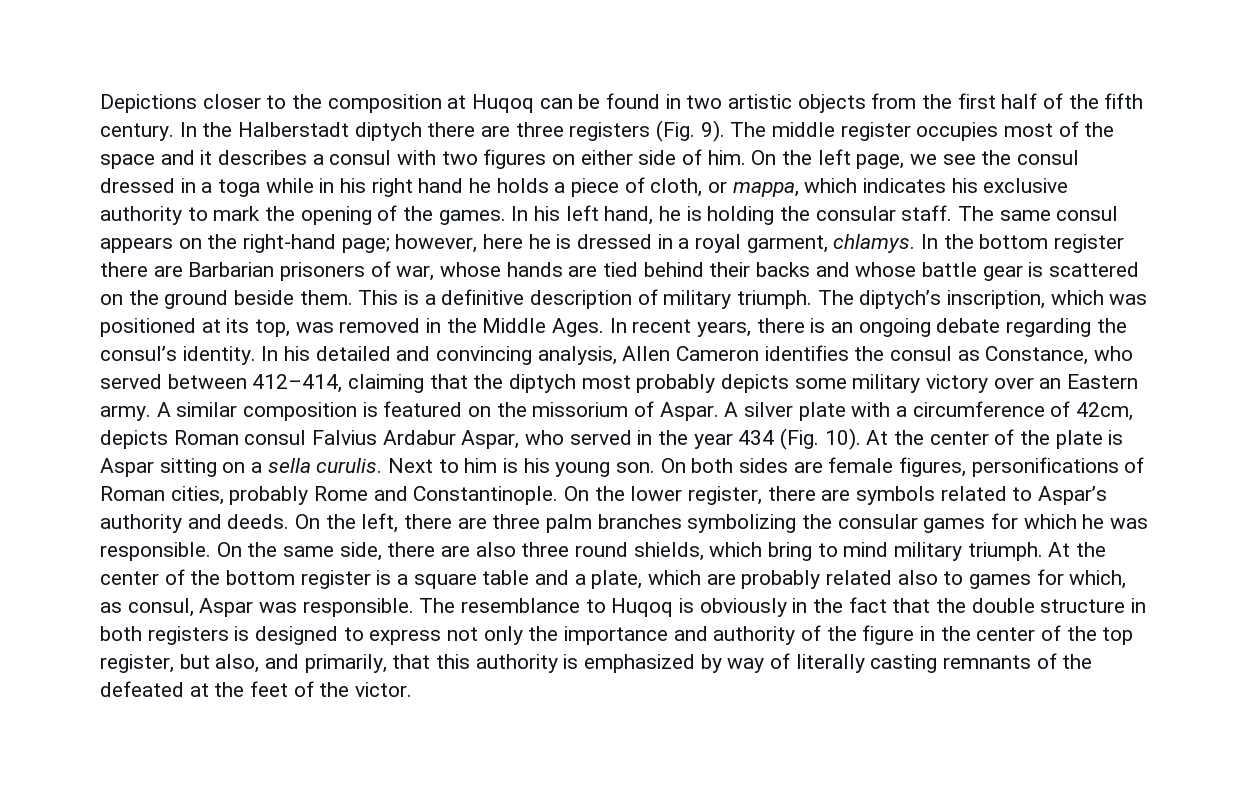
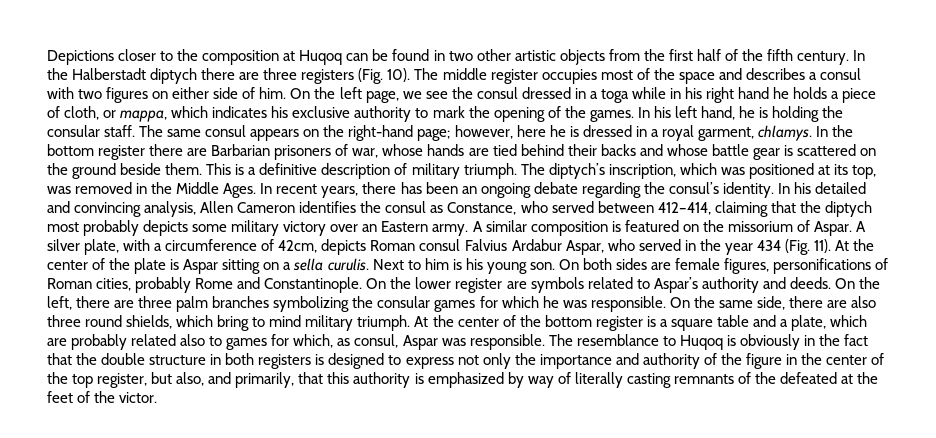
(723, 102) none -> [476,49,511,61] other
[700,120,725,142] 9). -> [387,68,411,82] 10).
[200,150,213,165] it -> (742, 74) none
[810,318,826,333] is -> [400,182,458,194] has been
[798,402,846,421] plate -> [84,239,120,255] plate,
[824,428,861,450] 10). -> [813,239,831,253] 11).
[688,486,816,505] register, there -> [455,278,503,293] register

